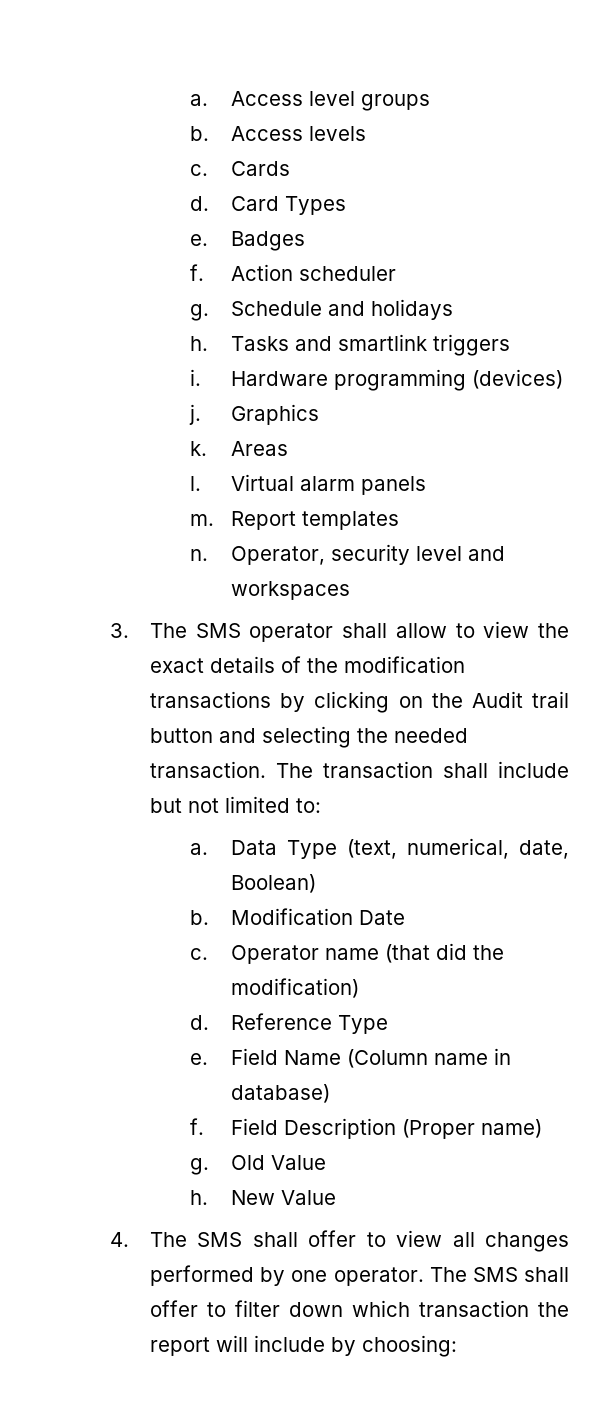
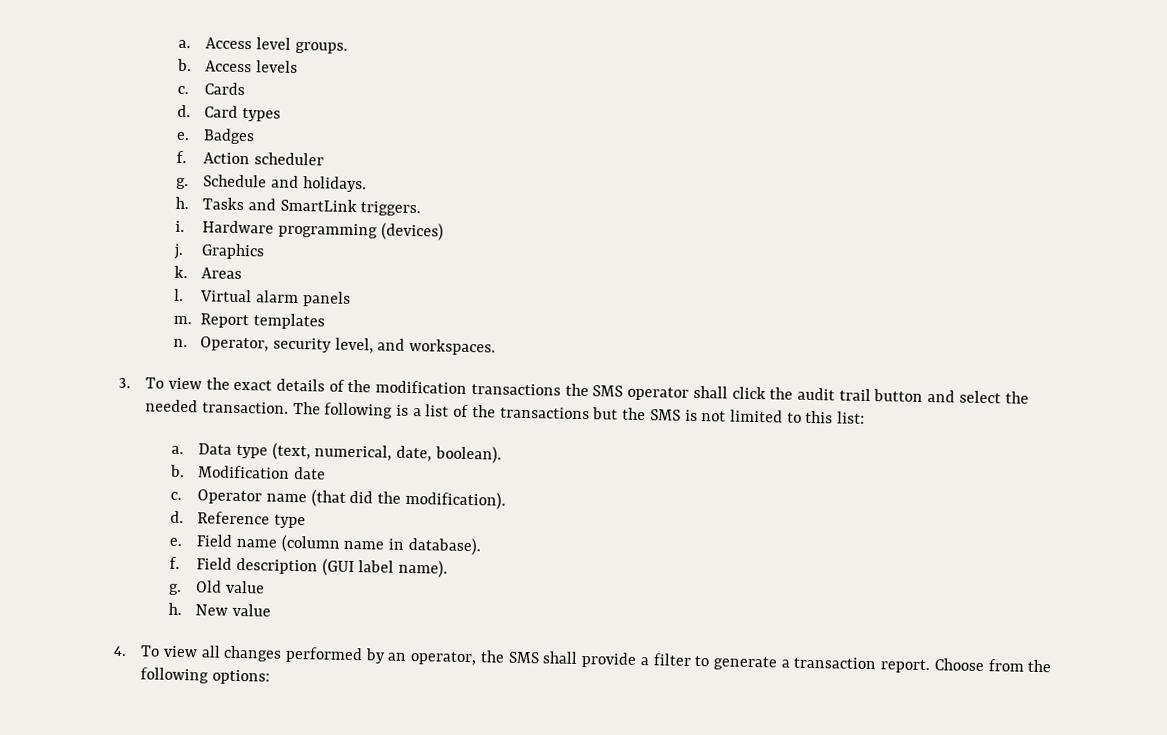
[360,94,430,111] groups -> [294,41,348,54] groups.
[284,196,346,215] Types -> [241,107,281,122] types
[370,299,453,320] holidays -> [302,176,367,193] holidays.
[337,334,510,356] smartlink triggers -> [279,198,422,217] SmartLink triggers.
[415,546,505,561] [230,581,350,600] [109,623,475,642] level and workspaces // 3. The SMS operator shall allow to -> [334,337,497,356] [118,377,165,389] level, and workspaces. // 3. To
[280,691,523,713] by clicking on the Audit -> [564,383,835,401] the SMS operator shall click the audit
[262,726,352,748] selecting -> [958,390,1001,404] select
[323,761,569,778] [150,796,322,813] transaction shall include but not limited to: -> [324,402,866,424] following is a list of the transactions but the SMS is not limited to this list:
[286,840,337,859] Type -> [235,444,268,459] type
[230,874,316,893] Boolean) -> [434,445,502,464] boolean).
[358,910,405,925] Date -> [293,466,326,480] date
[230,978,359,998] modification) -> [404,490,506,510] modification).
[337,1015,388,1034] Type -> [273,514,306,529] type
[283,1049,428,1068] Name (Column -> [235,534,341,553] name (column
[230,1084,330,1103] database) -> [407,536,482,556] database).
[283,1118,542,1139] Description (Proper name) -> [235,557,449,578] description (GUI label name).
[270,1155,326,1170] Value -> [225,580,265,594] value
[280,1190,336,1205] Value -> [231,603,271,617] value
[150,1230,386,1247] The SMS shall offer to -> [140,645,161,657] To
[291,1267,570,1286] [150,1300,569,1317] [150,1335,458,1357] one operator. The SMS shall offer to filter down which transaction the report will include by choosing: -> [387,650,1052,674] [140,667,270,685] an operator, the SMS shall provide a filter to generate a transaction report. Choose from the following options:

